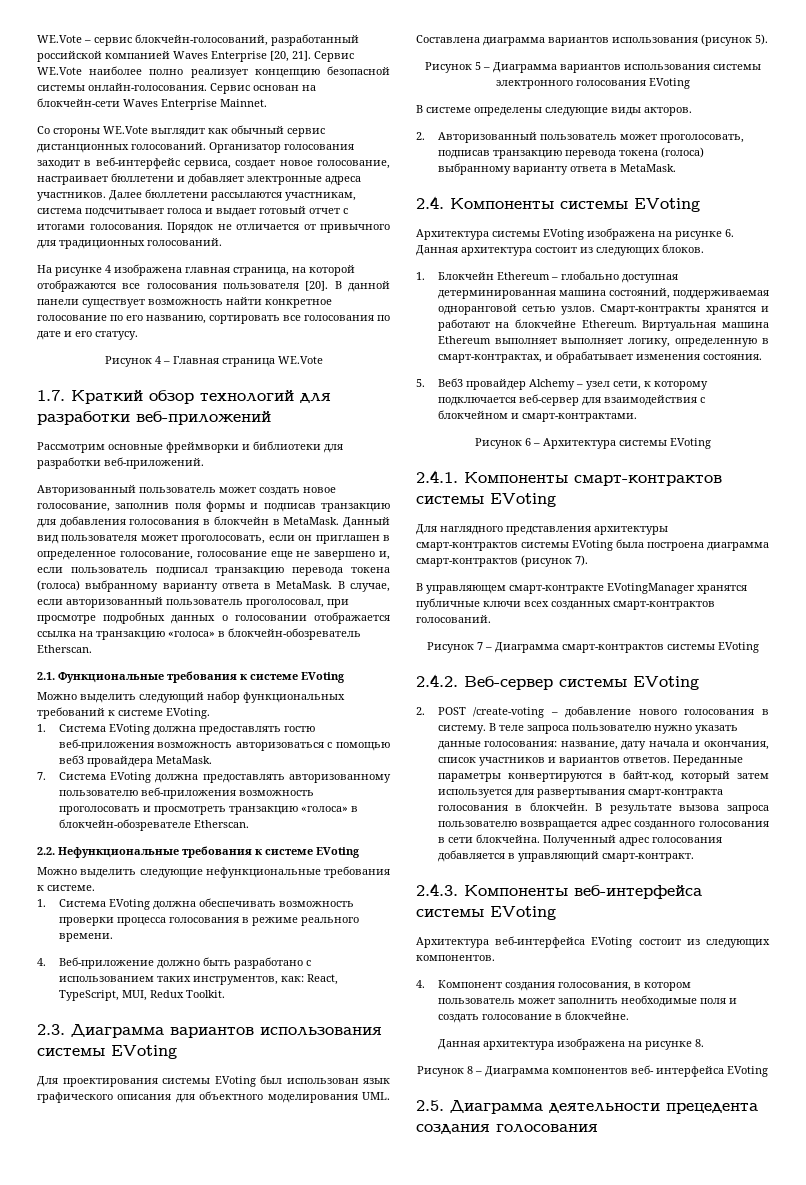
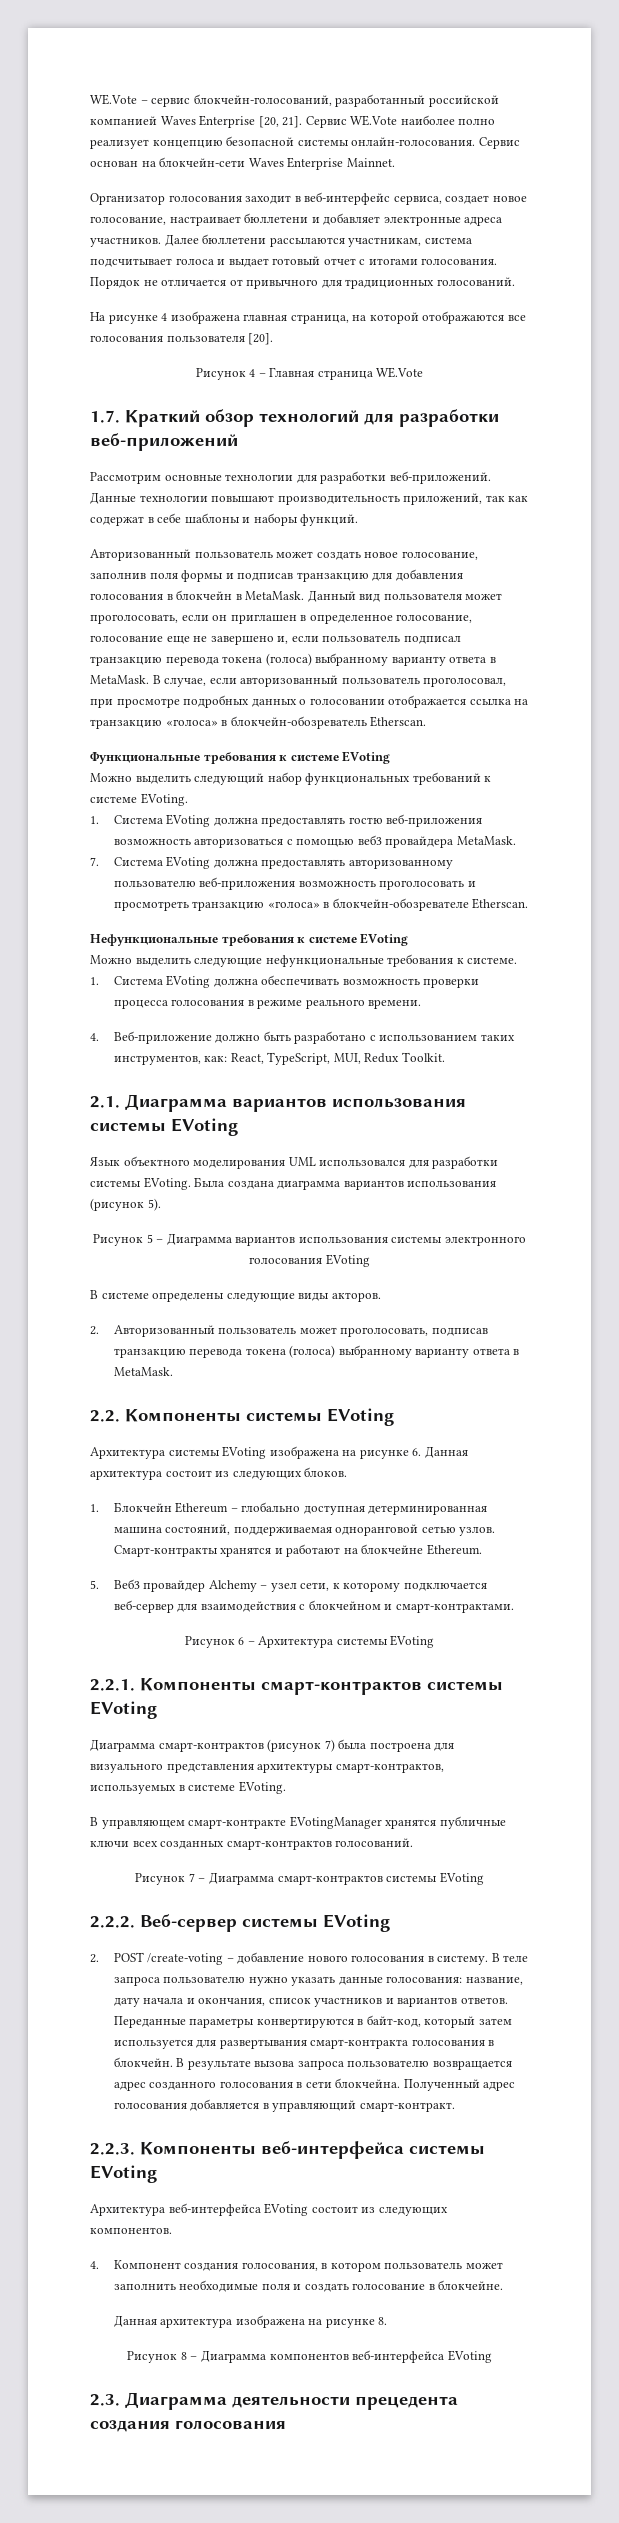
[37,125,325,137] [37,142,206,153] Со стороны WE.Vote выглядит как обычный сервис дистанционных голосований. -> (395, 162) none
[334,281,390,292] [37,297,332,308] [37,315,390,324] [37,331,138,340] В данной панели существует возможность найти конкретное голосование по его названию, сортировать все голосования по дате и его статусу. -> (274, 339) none
[166,441,321,453] фреймворки и библиотеки -> [225,474,294,481] технологии
(204, 463) none -> [90,492,529,505] [90,513,359,526] Данные технологии повышают производительность приложений, так как содержат в себе шаблоны и наборы функций.
[37,672,55,680] 2.1. -> (427, 721) none
[37,847,55,855] 2.2. -> (529, 903) none
[37,1024,65,1035] 2.3. -> [90,1096,120,1108] 2.1.
[37,1075,390,1087] [37,1091,390,1103] [416,35,480,43] Для проектирования системы EVoting был использован язык графического описания для объектного моделирования UML. Составлена -> [90,1156,499,1169] [90,1177,274,1190] Язык объектного моделирования UML использовался для разработки системы EVoting. Была создана
[416,196,444,209] 2.4. -> [90,1410,120,1422] 2.2.
[642,320,769,331] [437,336,769,347] [437,351,762,363] Виртуальная машина Ethereum выполняет выполняет логику, определенную в смарт-контрактах, и обрабатывает изменения состояния. -> (482, 1549) none
[416,470,458,483] 2.4.1. -> [90,1679,135,1691] 2.2.1.
[416,524,668,535] [416,539,769,551] [416,555,588,567] Для наглядного представления архитектуры смарт-контрактов системы EVoting была построена диаграмма смарт-контрактов (рисунок 7). -> [90,1739,455,1752] [90,1763,444,1773] [90,1781,286,1794] Диаграмма смарт-контрактов (рисунок 7) была построена для визуального представления архитектуры смарт-контрактов, используемых в системе EVoting.
[416,674,458,687] 2.4.2. -> [90,1916,135,1928] 2.2.2.
[416,883,458,896] 2.4.3. -> [90,2143,135,2155] 2.2.3.
[631,1065,768,1077] [416,1100,444,1111] веб- интерфейса EVoting // 2.5. -> [352,2350,492,2363] [90,2394,120,2406] веб-интерфейса EVoting // 2.3.

